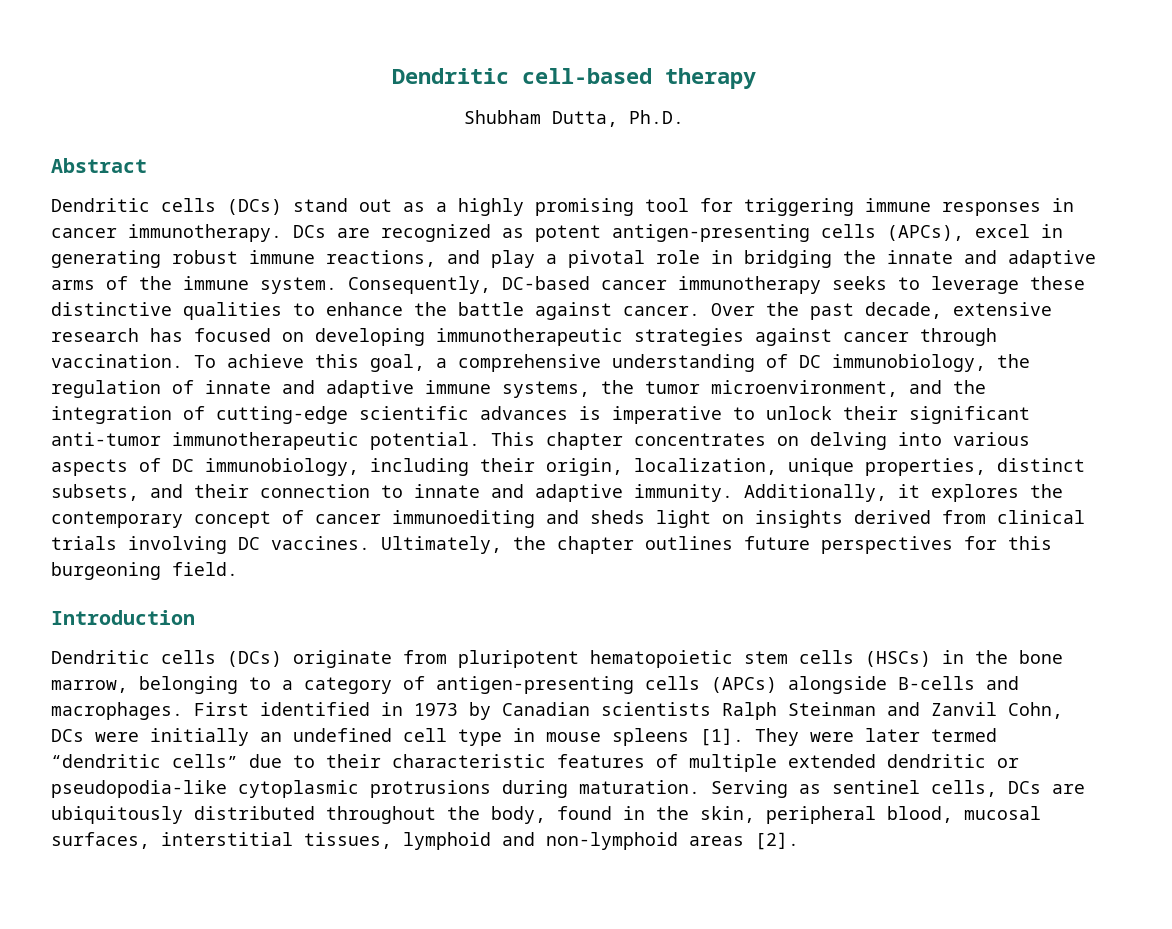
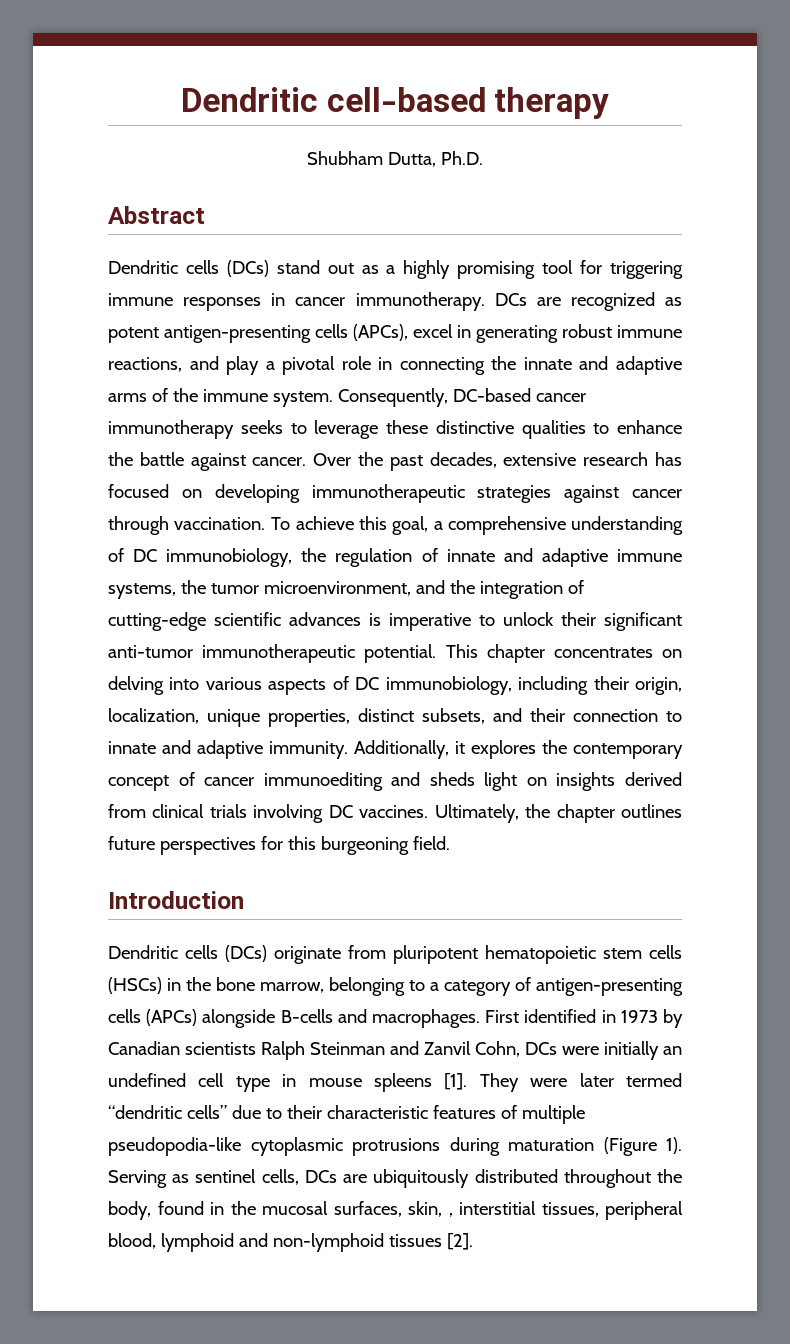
[744,250,832,268] bridging -> [399,357,485,375] connecting
[865,302,942,319] decade, -> [429,452,497,468] decades,
[788,754,1019,768] extended dendritic or -> (585, 1114) none
[579,780,700,794] maturation. -> [508,1137,682,1156] maturation (Figure 1).
[700,806,1041,824] [51,832,392,849] skin, peripheral blood, mucosal surfaces, interstitial tissues, -> [262,1201,683,1220] [108,1233,156,1249] mucosal surfaces, skin, , interstitial tissues, peripheral blood,
[689,836,744,846] areas -> [388,1234,442,1247] tissues

